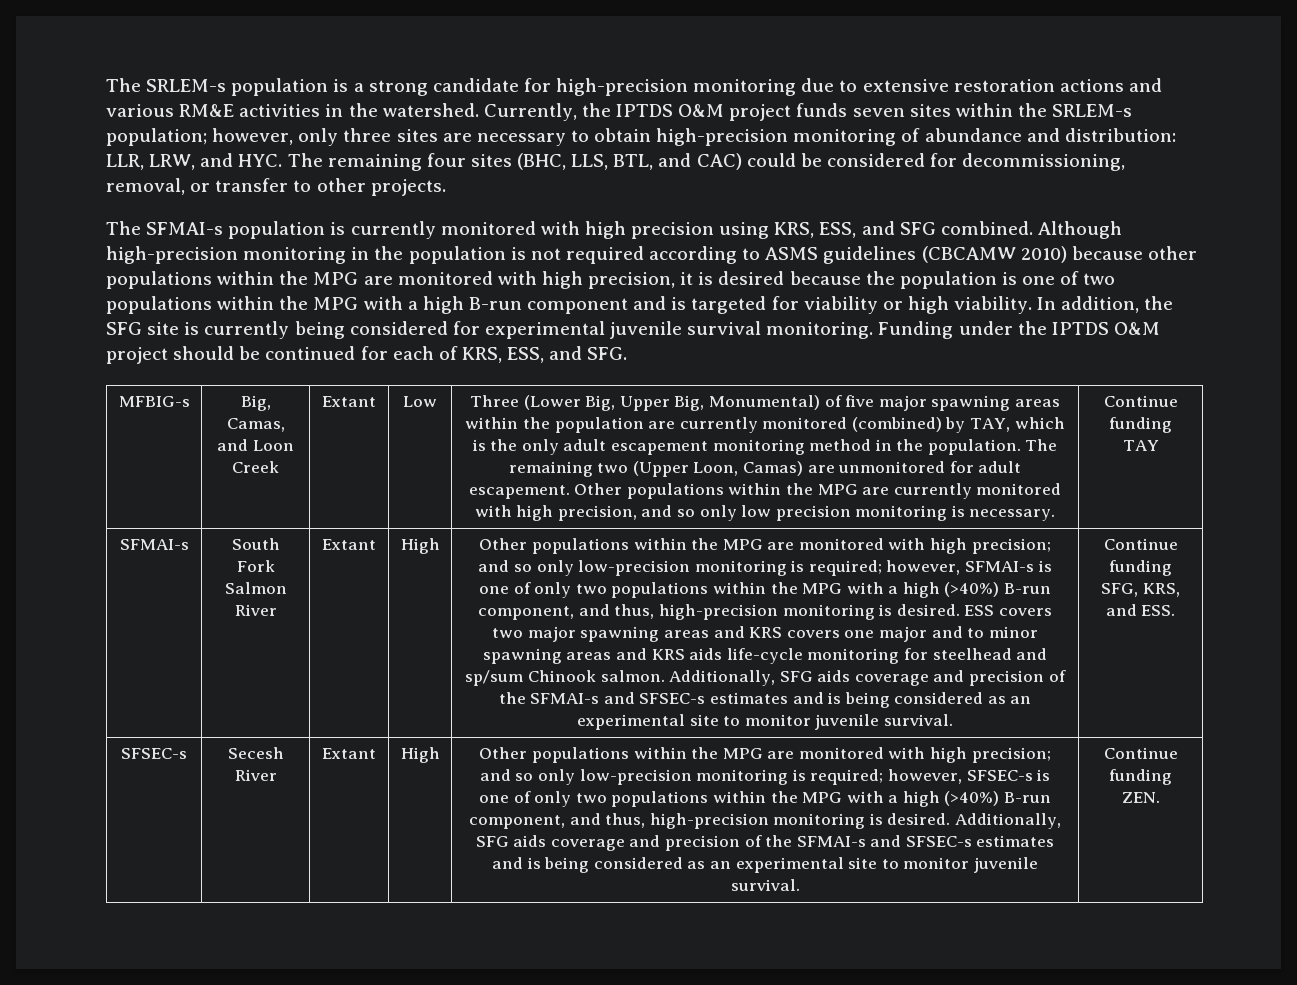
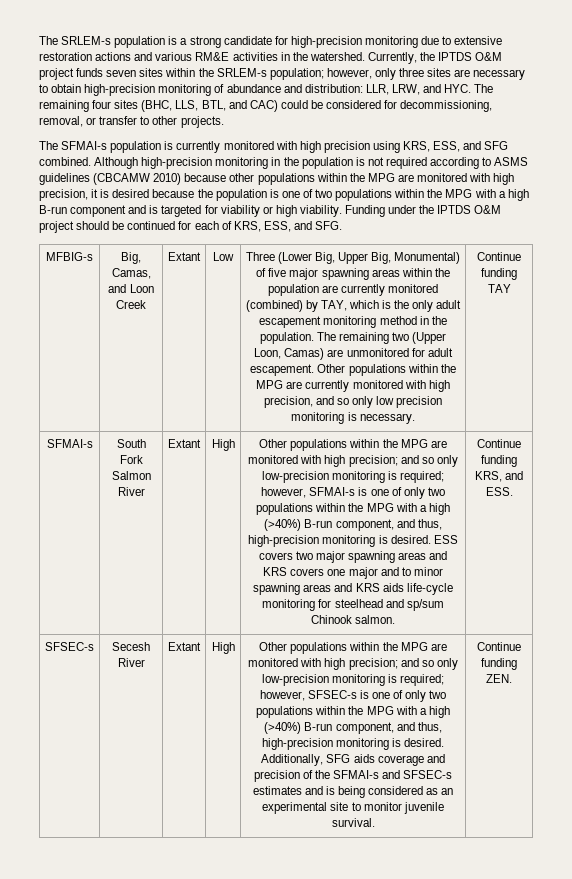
[1037,296,1174,313] [106,321,874,339] In addition, the SFG site is currently being considered for experimental juvenile survival monitoring. -> (342, 211) none
[669,670,1066,686] [498,692,1032,708] [577,714,953,730] [1103,538,1178,550] [1109,560,1172,576] [1101,583,1139,597] Additionally, SFG aids coverage and precision of the SFMAI-s and SFSEC-s estimates and is being considered as an experimental site to monitor juvenile survival. | Continue funding SFG, -> [477,439,521,448] [481,455,517,467] | Continue funding

